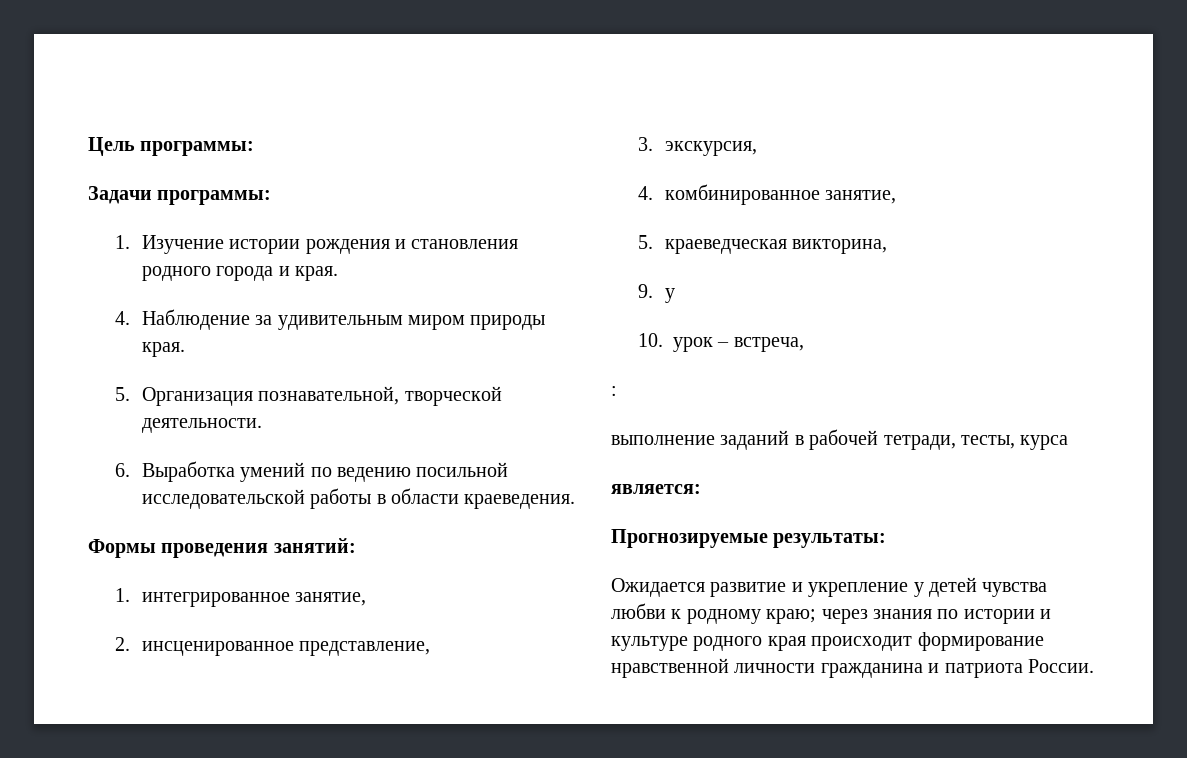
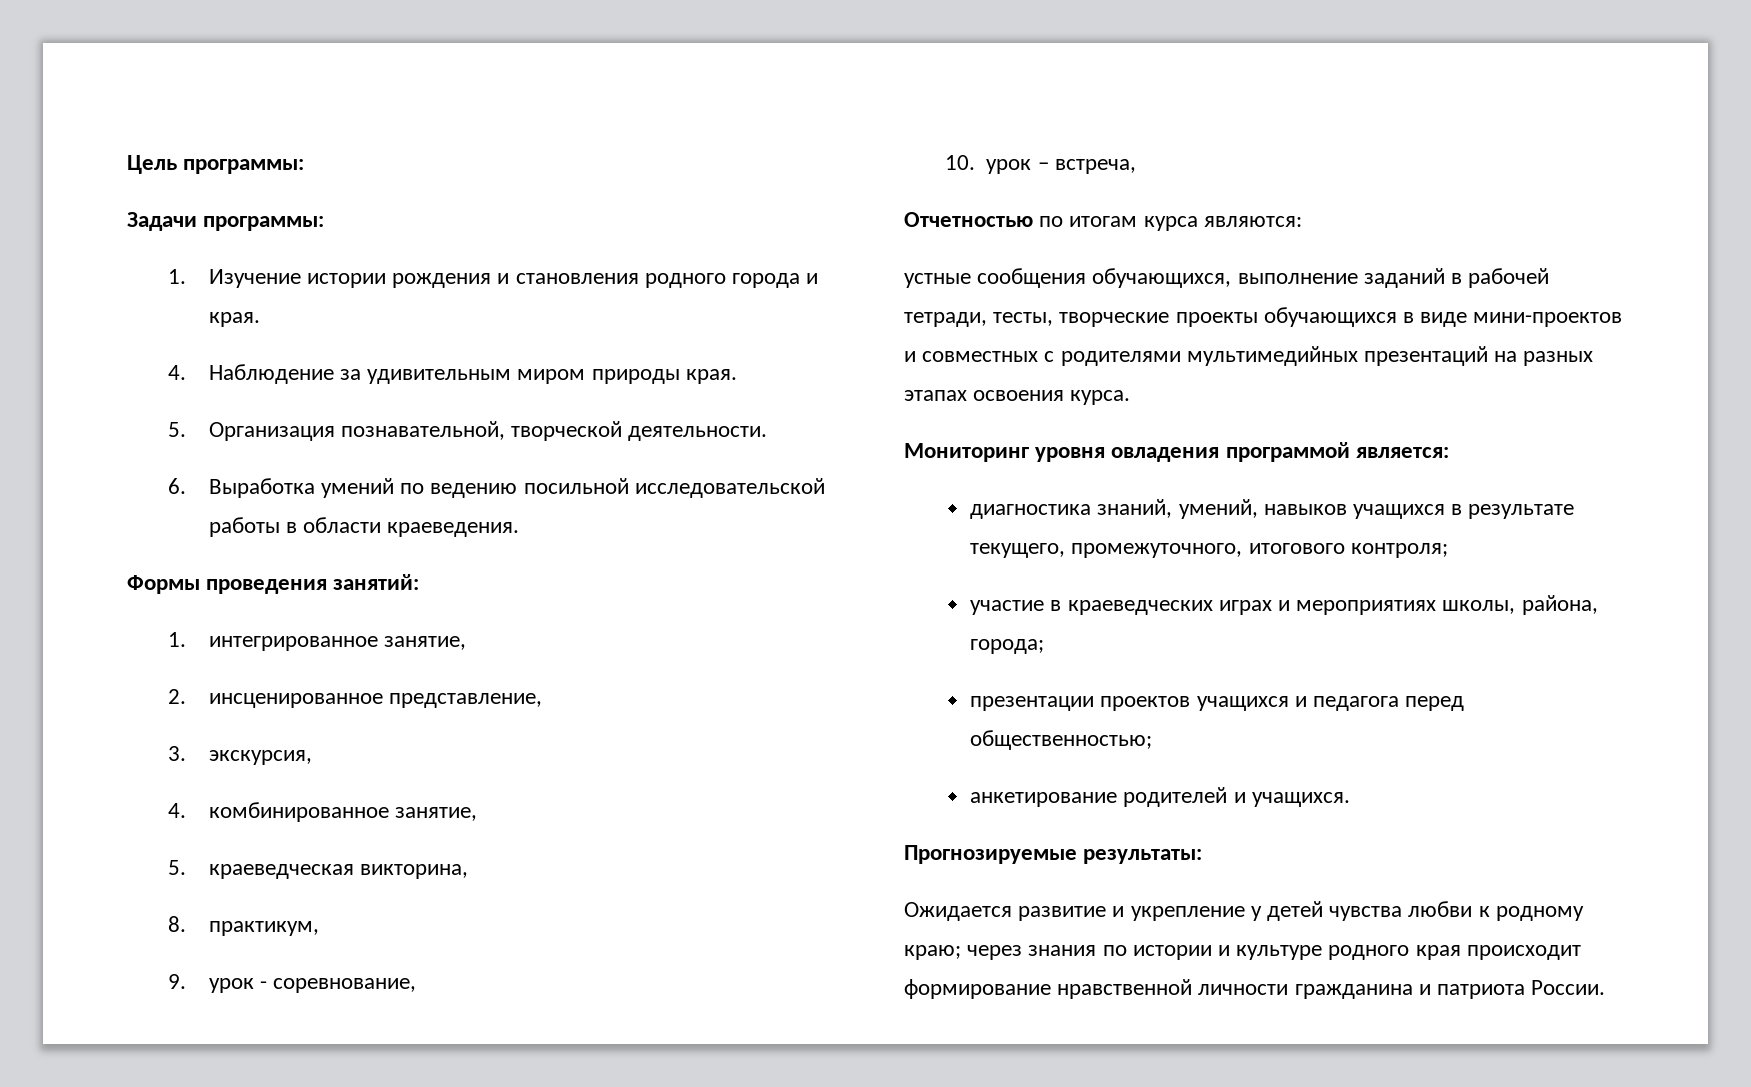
[637,284,675,303] [637,333,804,352] [611,386,617,396] 9. у // 10. урок – встреча, // : // -> [167,916,319,936] [167,974,417,993] [944,155,1136,174] [904,212,1302,231] [904,268,1232,288] 8. практикум, // 9. урок - соревнование, // 10. урок – встреча, // Отчетностью по итогам курса являются: // устные сообщения обучающихся,
[1020,435,1069,450] [611,484,701,494] курса // является: -> [1059,307,1623,327] [904,346,1594,366] [904,390,1131,405] [904,442,1449,462] [970,499,1575,519] [970,543,1448,558] [970,595,1598,615] [970,639,1045,654] [970,696,1465,711] [970,730,1153,750] [970,787,1350,807] творческие проекты обучающихся в виде мини-проектов и совместных с родителями мультимедийных презентаций на разных этапах освоения курса. // Мониторинг уровня овладения программой является: // диагностика знаний, умений, навыков учащихся в результате текущего, промежуточного, итогового контроля; // участие в краеведческих играх и мероприятиях школы, района, города; // презентации проектов учащихся и педагога перед общественностью; // анкетирование родителей и учащихся.

